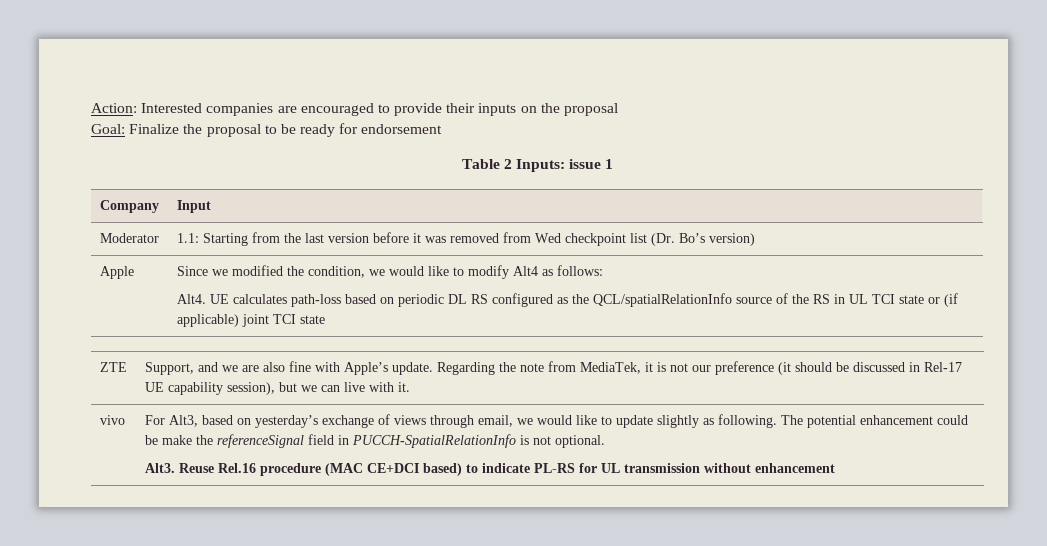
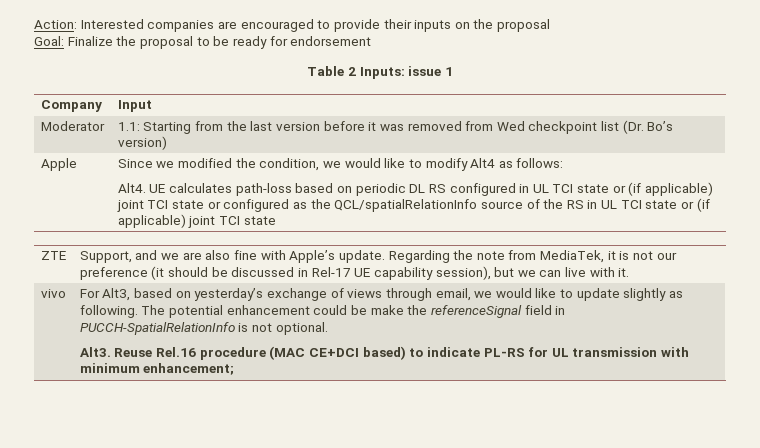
(553, 300) none -> [519,182,714,196] [116,199,290,212] in UL TCI state or (if applicable) joint TCI state or configured
[703,463,835,473] without enhancement -> [661,347,690,357] [79,363,235,375] with minimum enhancement;

